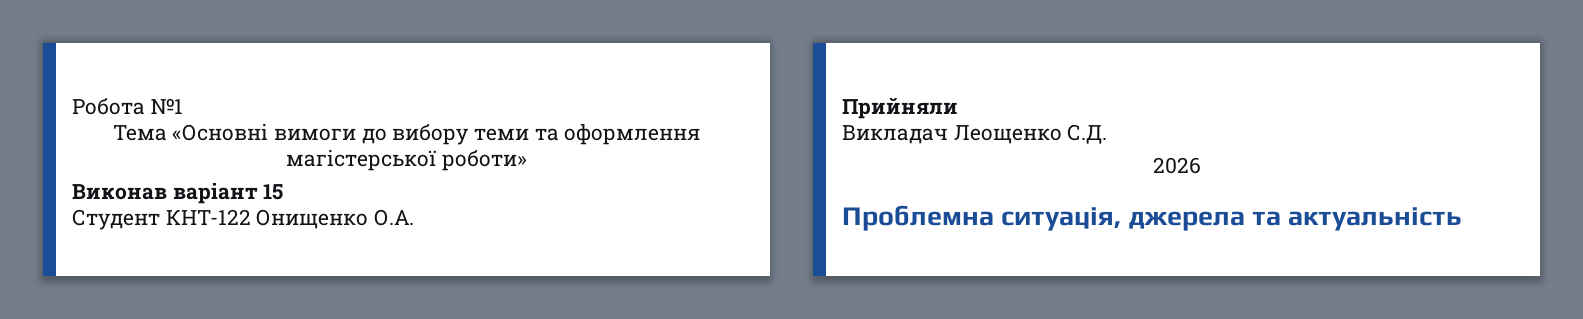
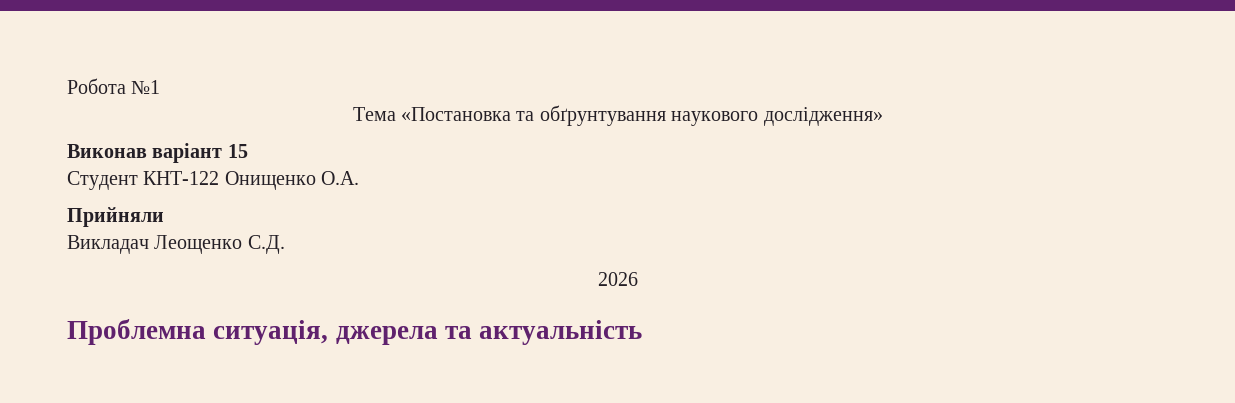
[172,124,701,145] [286,150,527,171] «Основні вимоги до вибору теми та оформлення магістерської роботи» -> [400,105,883,126] «Постановка та обґрунтування наукового дослідження»

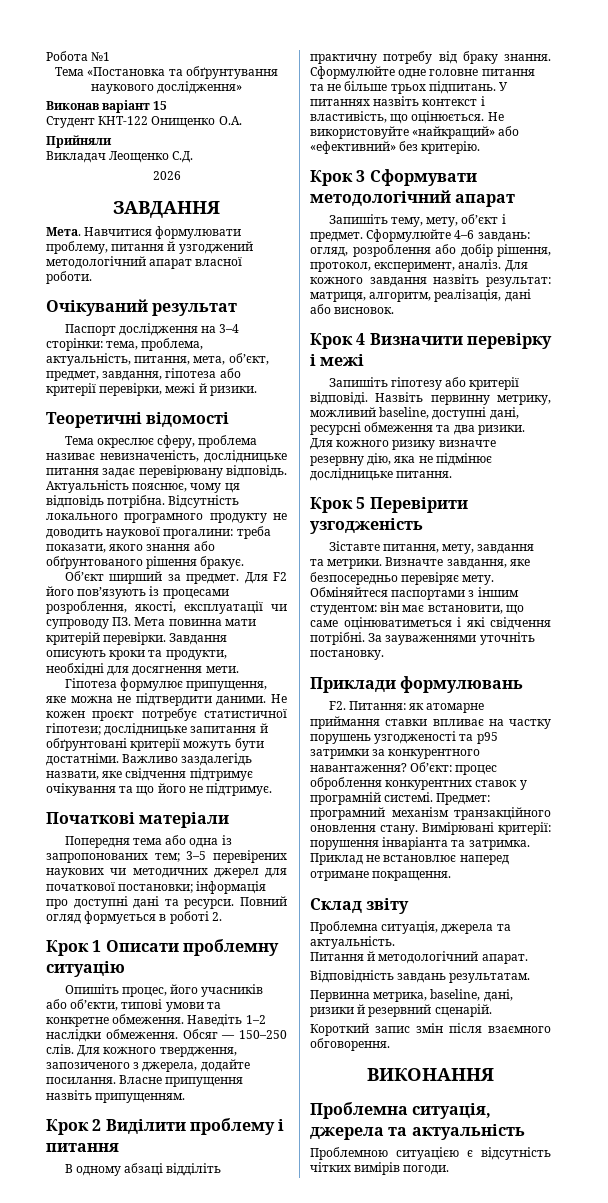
(638, 279) none -> [113,201,220,218] [46,226,242,239] [46,241,253,254] [46,256,243,269] [46,271,92,284] [46,299,238,316] [64,323,240,336] [46,338,204,351] [46,353,269,366] [46,368,241,381] [46,383,257,396] [46,412,230,428] [64,435,258,448] [46,450,287,463] [46,465,287,478] [46,480,240,493] [46,495,240,508] [46,513,287,523] [46,526,271,539] [46,541,215,553] [46,556,245,569] [64,571,287,584] [46,586,229,599] [46,601,287,614] [46,617,256,629] [46,632,228,645] [46,650,227,660] [46,663,239,676] [64,678,268,691] [46,693,287,706] [46,708,287,721] [46,723,268,736] [46,738,264,751] [46,753,253,766] [46,768,253,781] [46,783,273,796] [46,812,230,828] [64,835,232,848] [46,850,287,863] [46,868,287,878] [46,881,267,894] [46,896,287,909] [46,911,222,924] [46,939,279,956] [46,961,125,977] [64,984,264,997] [46,999,221,1012] [46,1014,266,1027] [46,1029,287,1042] [46,1044,237,1057] [46,1059,250,1072] [46,1075,244,1087] [46,1090,186,1103] [46,1118,285,1135] [46,1143,119,1152] [64,1163,222,1176] [310,51,551,64] [310,66,535,79] [310,81,509,94] [310,96,485,106] [310,111,504,124] [310,126,520,139] [310,141,481,154] [310,169,477,186] [310,190,516,207] [328,214,506,227] [310,229,530,242] [310,244,551,257] [310,259,528,272] [310,274,551,287] [310,289,531,302] [310,304,395,314] [310,333,552,349] [310,354,365,366] [328,377,520,390] [310,392,551,405] [310,407,519,420] [310,422,525,435] [310,438,496,450] [310,453,492,466] [310,468,453,481] [310,497,468,513] [310,518,423,534] [328,541,535,554] [310,557,530,569] [310,572,495,585] [310,587,519,600] [310,602,524,615] [310,617,551,630] [310,632,535,645] [310,650,384,660] [310,676,524,693] [328,701,485,713] [310,716,551,729] [310,731,498,744] [310,749,481,759] [310,762,498,775] [310,777,527,790] [310,792,491,805] [310,807,551,820] [310,822,551,835] [310,837,530,850] [310,853,509,865] [310,871,452,881] [310,898,410,914] [310,921,511,934] [310,936,395,949] [310,951,528,964] [310,970,531,983] [310,989,513,1002] [310,1004,492,1017] [310,1023,551,1036] [310,1038,390,1051] [367,1068,494,1081] // ЗАВДАННЯ // Мета. Навчитися формулювати проблему, питання й узгоджений методологічний апарат власної роботи. // Очікуваний результат // Паспорт дослідження на 3–4 сторінки: тема, проблема, актуальність, питання, мета, об’єкт, предмет, завдання, гіпотеза або критерії перевірки, межі й ризики. // Теоретичні відомості // Тема окреслює сферу, проблема називає невизначеність, дослідницьке питання задає перевірювану відповідь. Актуальність пояснює, чому ця відповідь потрібна. Відсутність локального програмного продукту не доводить наукової прогалини: треба показати, якого знання або обґрунтованого рішення бракує. // Об’єкт ширший за предмет. Для F2 його пов’язують із процесами розроблення, якості, експлуатації чи супроводу ПЗ. Мета повинна мати критерій перевірки. Завдання описують кроки та продукти, необхідні для досягнення мети. // Гіпотеза формулює припущення, яке можна не підтвердити даними. Не кожен проєкт потребує статистичної гіпотези; дослідницьке запитання й обґрунтовані критерії можуть бути достатніми. Важливо заздалегідь назвати, яке свідчення підтримує очікування та що його не підтримує. // Початкові матеріали // Попередня тема або одна із запропонованих тем; 3–5 перевірених наукових чи методичних джерел для початкової постановки; інформація про доступні дані та ресурси. Повний огляд формується в роботі 2. // Крок 1 Описати проблемну ситуацію // Опишіть процес, його учасників або об’єкти, типові умови та конкретне обмеження. Наведіть 1–2 наслідки обмеження. Обсяг — 150–250 слів. Для кожного твердження, запозиченого з джерела, додайте посилання. Власне припущення назвіть припущенням. // Крок 2 Виділити проблему і питання // В одному абзаці відділіть практичну потребу від браку знання. Сформулюйте одне головне питання та не більше трьох підпитань. У питаннях назвіть контекст і властивість, що оцінюється. Не використовуйте «найкращий» або «ефективний» без критерію. // Крок 3 Сформувати методологічний апарат // Запишіть тему, мету, об’єкт і предмет. Сформулюйте 4–6 завдань: огляд, розроблення або добір рішення, протокол, експеримент, аналіз. Для кожного завдання назвіть результат: матриця, алгоритм, реалізація, дані або висновок. // Крок 4 Визначити перевірку і межі // Запишіть гіпотезу або критерії відповіді. Назвіть первинну метрику, можливий baseline, доступні дані, ресурсні обмеження та два ризики. Для кожного ризику визначте резервну дію, яка не підмінює дослідницьке питання. // Крок 5 Перевірити узгодженість // Зіставте питання, мету, завдання та метрики. Визначте завдання, яке безпосередньо перевіряє мету. Обміняйтеся паспортами з іншим студентом: він має встановити, що саме оцінюватиметься і які свідчення потрібні. За зауваженнями уточніть постановку. // Приклади формулювань // F2. Питання: як атомарне приймання ставки впливає на частку порушень узгодженості та p95 затримки за конкурентного навантаження? Об’єкт: процес оброблення конкурентних ставок у програмній системі. Предмет: програмний механізм транзакційного оновлення стану. Вимірювані критерії: порушення інваріанта та затримка. Приклад не встановлює наперед отримане покращення. // Склад звіту // Проблемна ситуація, джерела та актуальність. // Питання й методологічний апарат. // Відповідність завдань результатам. // Первинна метрика, baseline, дані, ризики й резервний сценарій. // Короткий запис змін після взаємного обговорення. // ВИКОНАННЯ
(643, 332) none -> [310,1147,551,1160] [310,1162,450,1175] // Проблемною ситуацією є відсутність чітких вимірів погоди.

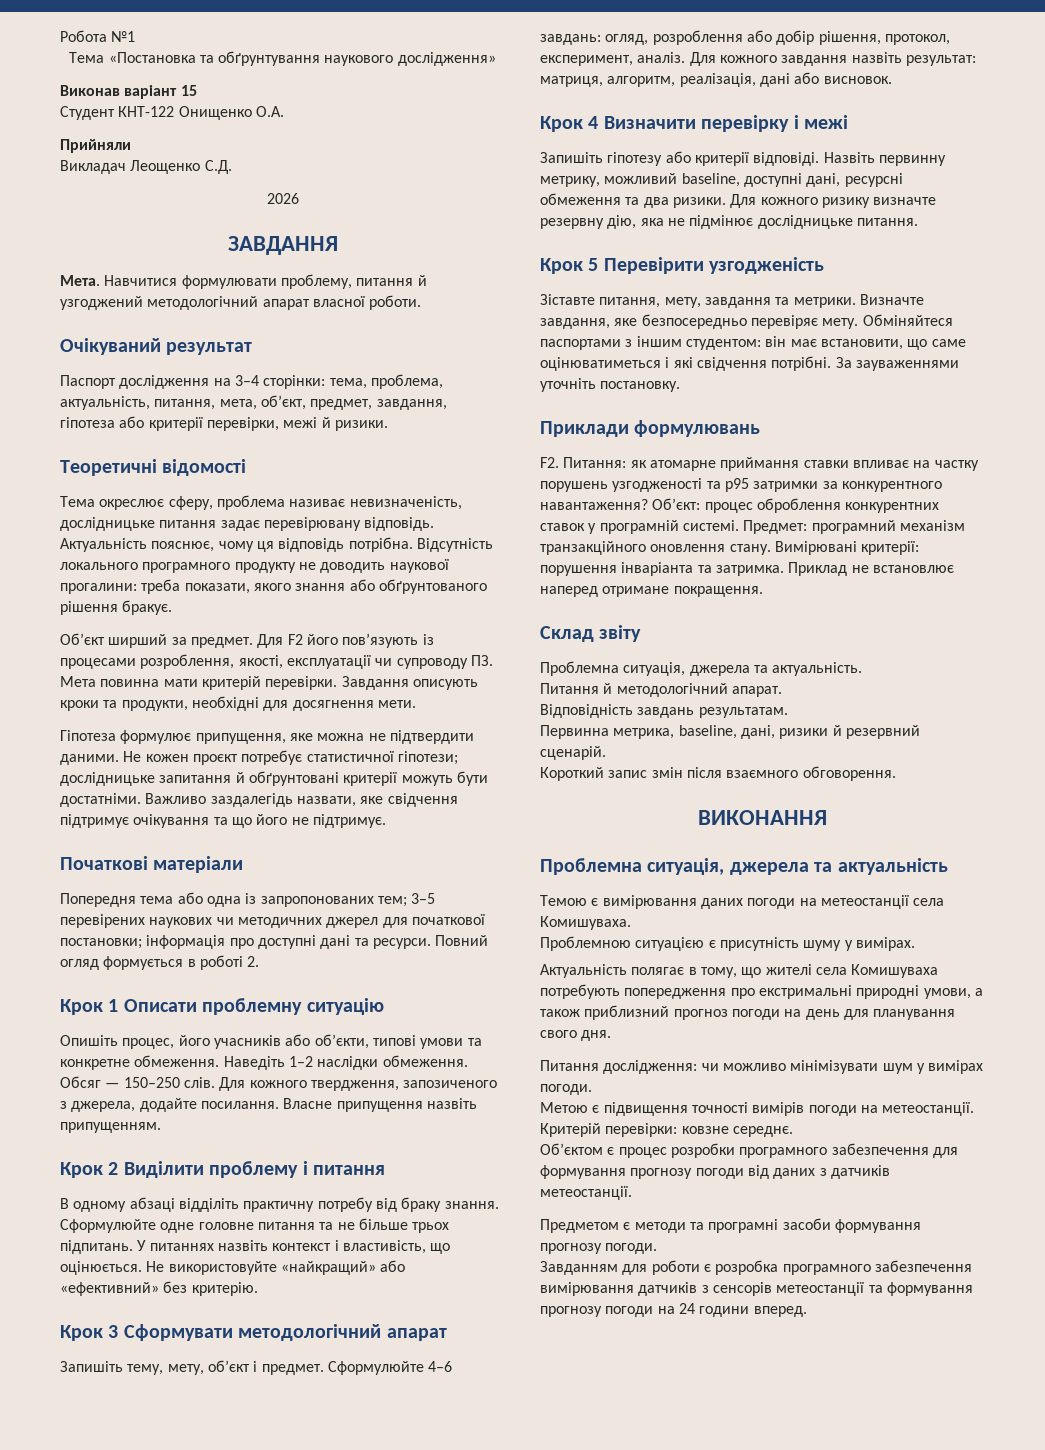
[310,1147,551,1160] [310,1162,450,1175] Проблемною ситуацією є відсутність чітких вимірів погоди. -> [540,895,945,909] [540,916,631,930] [540,936,915,951] [540,964,939,978] [540,984,983,999] [540,1005,956,1020] [540,1030,612,1041] [540,1060,984,1074] [540,1084,592,1095] [540,1102,975,1116] [540,1123,793,1137] [540,1143,958,1158] [540,1165,890,1179] [540,1186,632,1200] [540,1218,921,1233] [540,1243,658,1254] [540,1260,972,1275] [540,1282,973,1296] [540,1303,807,1317] Темою є вимірювання даних погоди на метеостанції села Комишуваха. // Проблемною ситуацією є присутність шуму у вимірах. // Актуальність полягає в тому, що жителі села Комишуваха потребують попередження про екстримальні природні умови, а також приблизний прогноз погоди на день для планування свого дня. // Питання дослідження: чи можливо мінімізувати шум у вимірах погоди. // Метою є підвищення точності вимірів погоди на метеостанції. Критерій перевірки: ковзне середнє. // Об’єктом є процес розробки програмного забезпечення для формування прогнозу погоди від даних з датчиків метеостанції. // Предметом є методи та програмні засоби формування прогнозу погоди. // Завданням для роботи є розробка програмного забезпечення вимірювання датчиків з сенсорів метеостанції та формування прогнозу погоди на 24 години вперед.

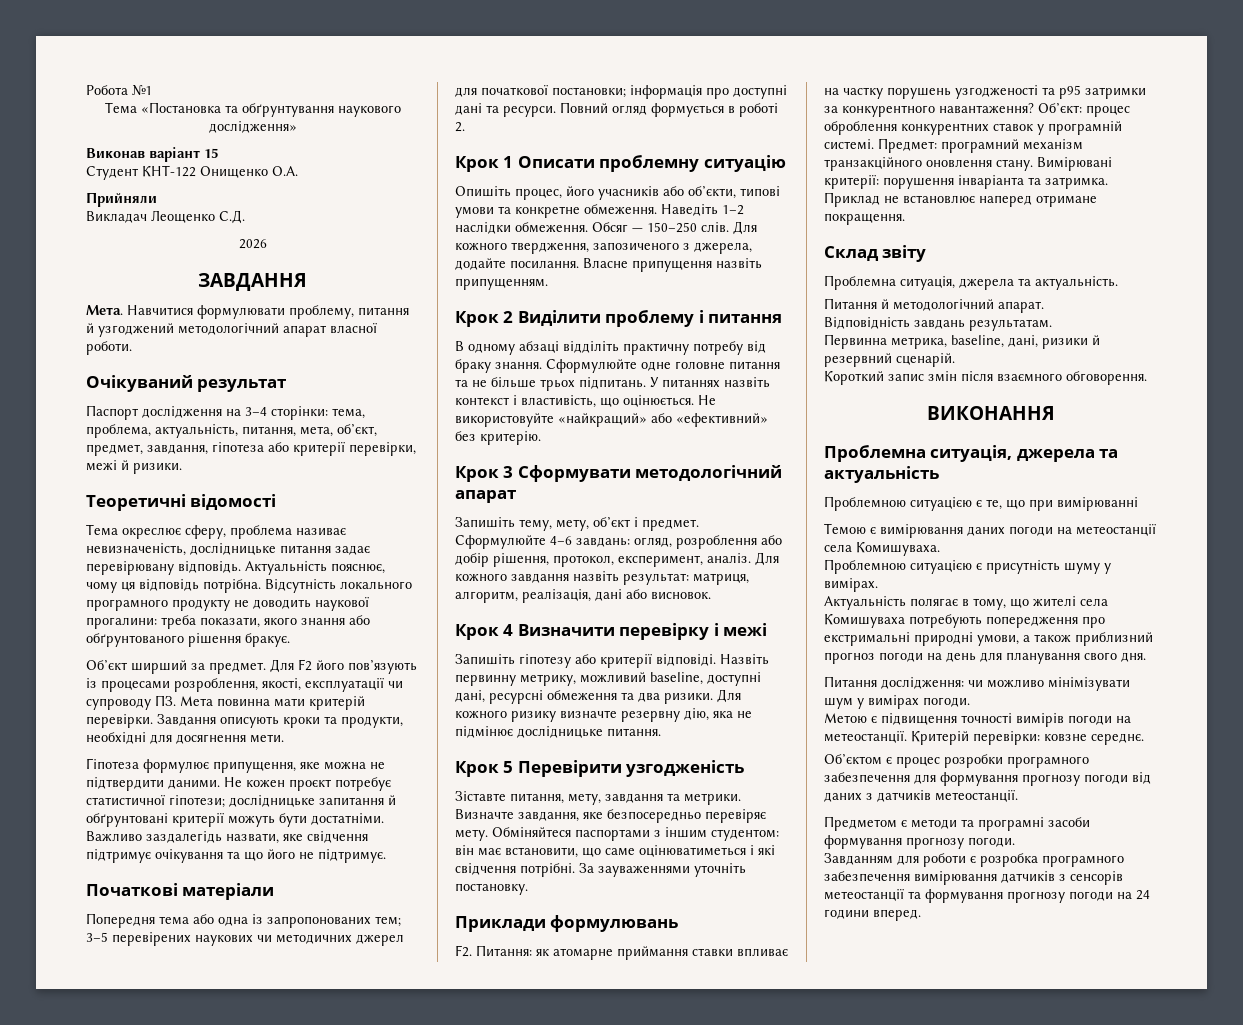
(948, 866) none -> [824,496,1138,511] // Проблемною ситуацією є те, що при вимірюванні

